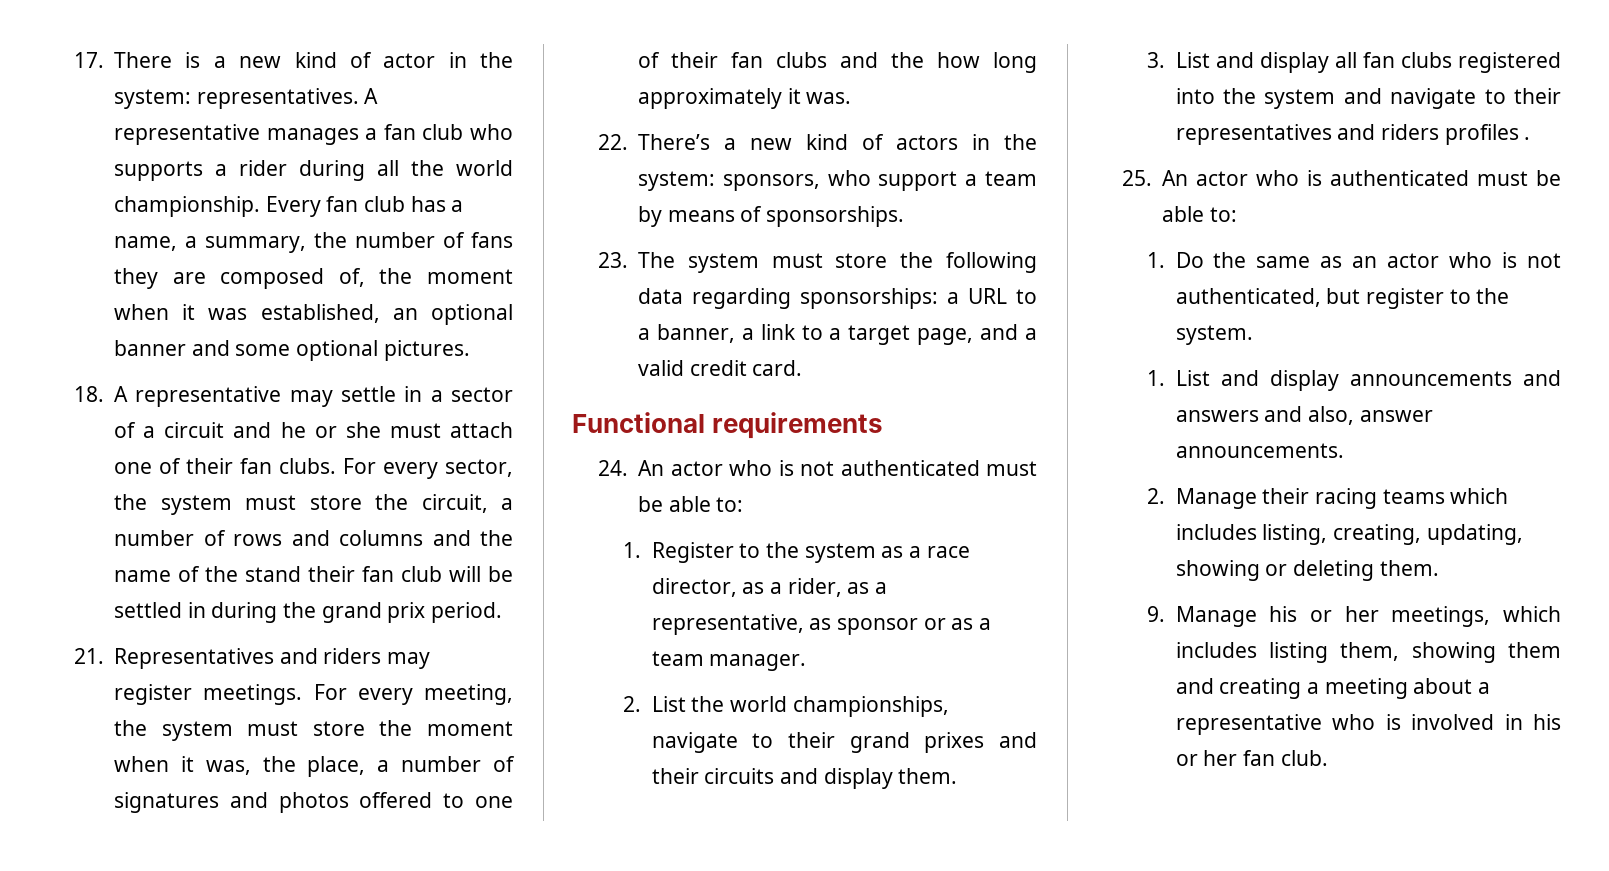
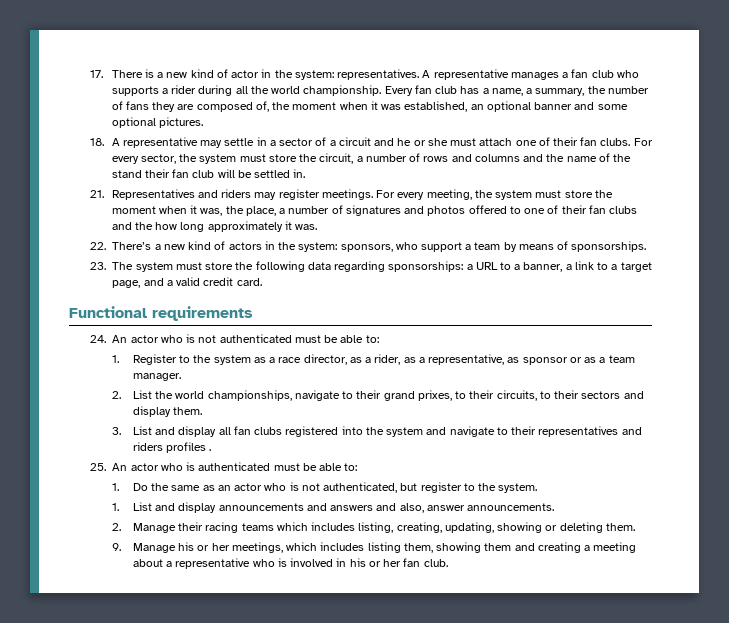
[187,602,503,623] in during the grand prix period. -> [293,169,306,178] in.
[924,732,1037,753] [651,768,775,784] prixes and their circuits -> [417,390,621,401] prixes, to their circuits, to their sectors

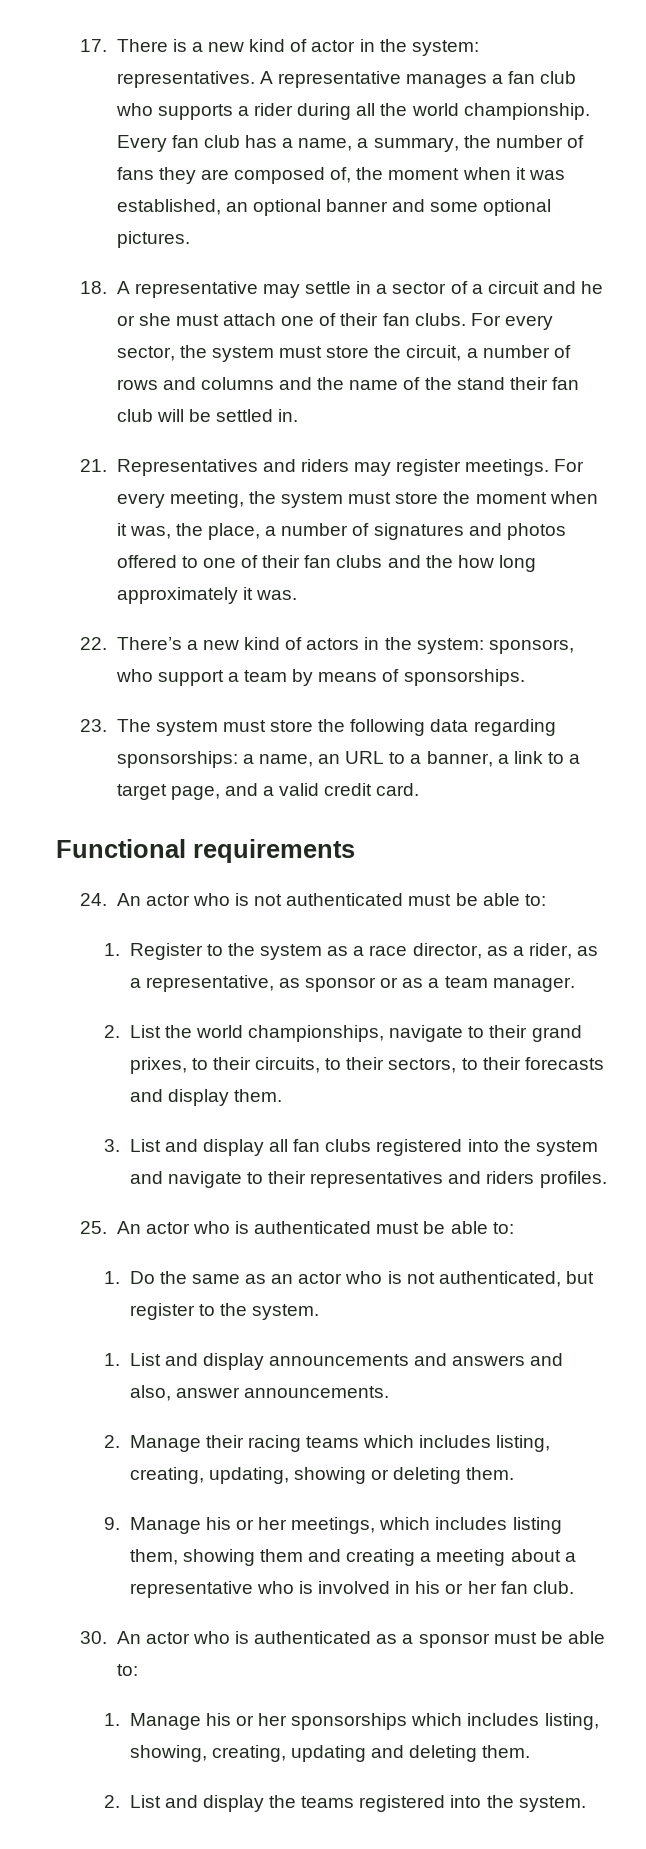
(473, 267) none -> [258,754,340,767] name, an
[581,391,621,399] sectors -> [388,1057,604,1073] sectors, to their forecasts
[166,442,212,453] profiles . -> [539,1171,607,1188] profiles.
(448, 563) none -> [80,1631,605,1648] [116,1664,138,1676] [104,1713,599,1730] [129,1745,531,1762] [104,1795,586,1812] // 30. An actor who is authenticated as a sponsor must be able to: // 1. Manage his or her sponsorships which includes listing, showing, creating, updating and deleting them. // 2. List and display the teams registered into the system.

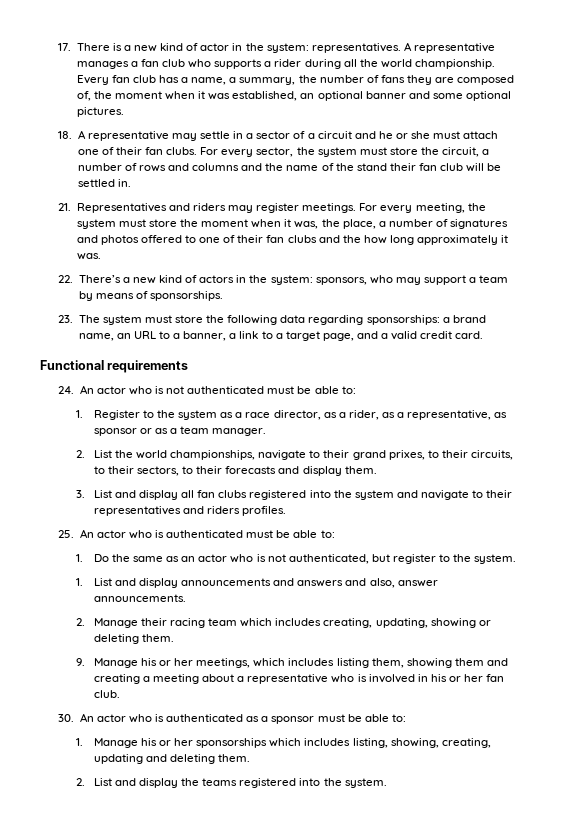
(153, 675) none -> [395,277,421,285] may
(254, 759) none -> [452,315,486,323] brand
[306,1435,551,1452] teams which includes listing, -> [208,618,322,627] team which includes

